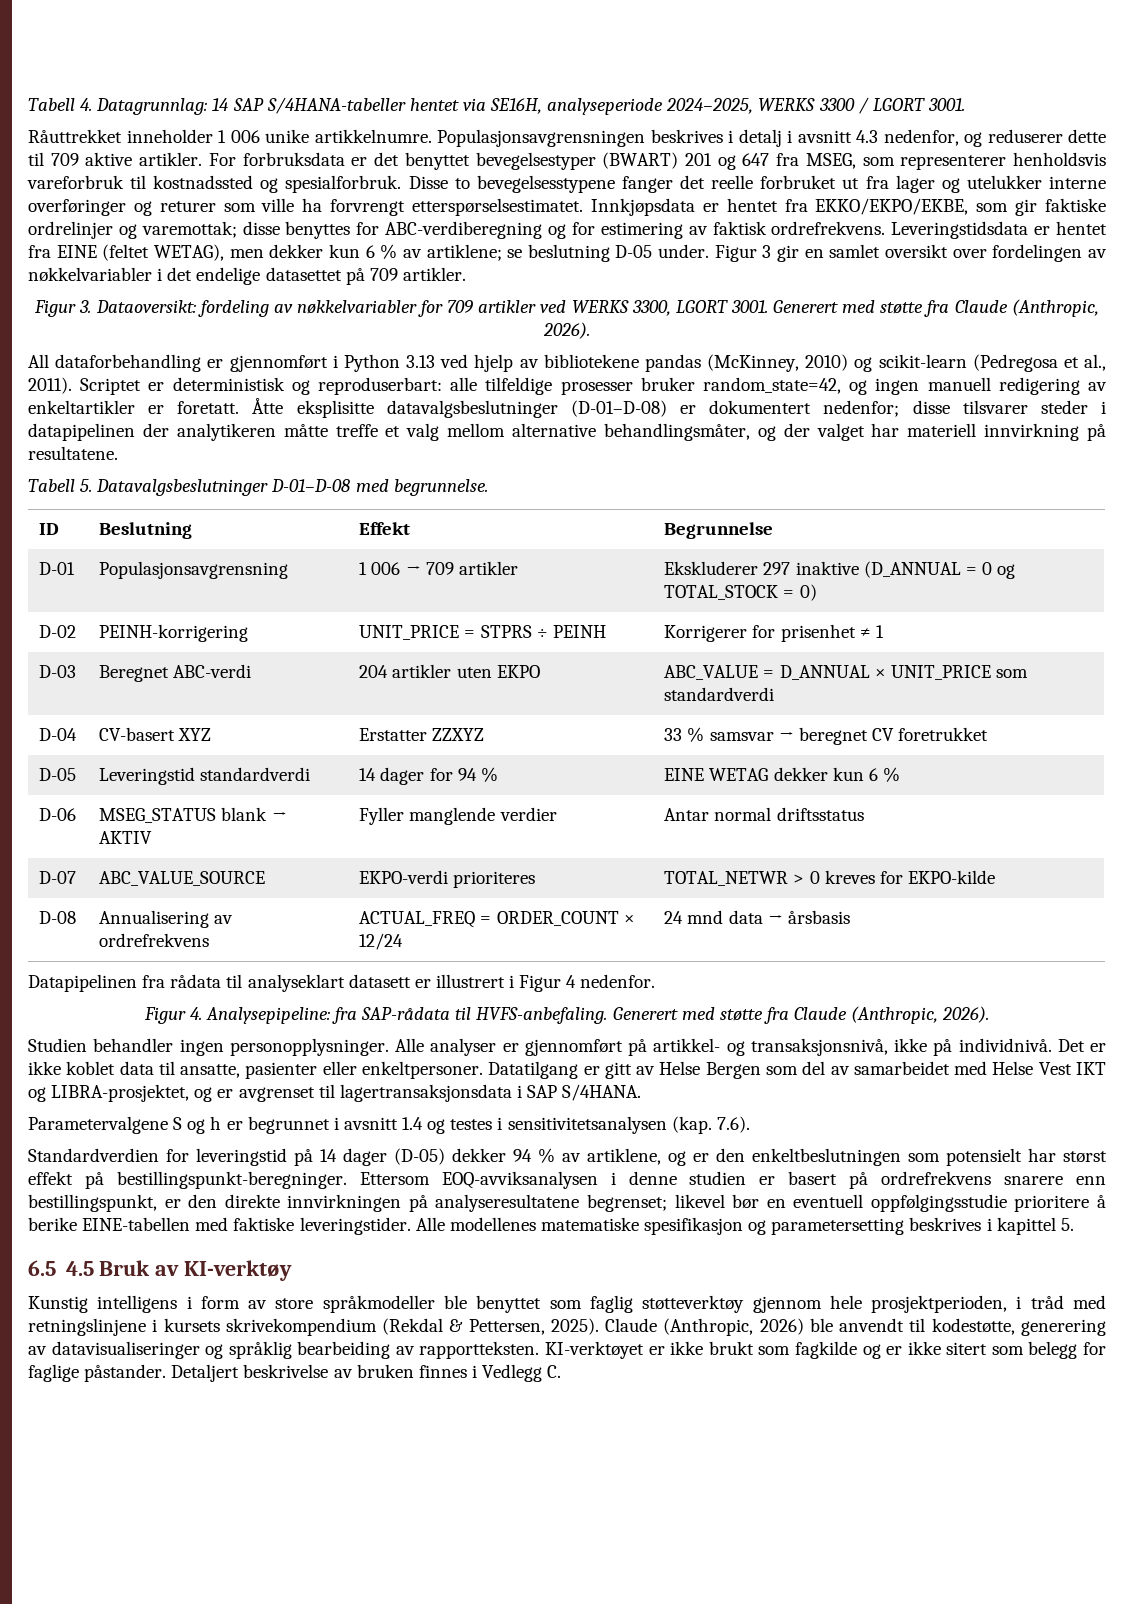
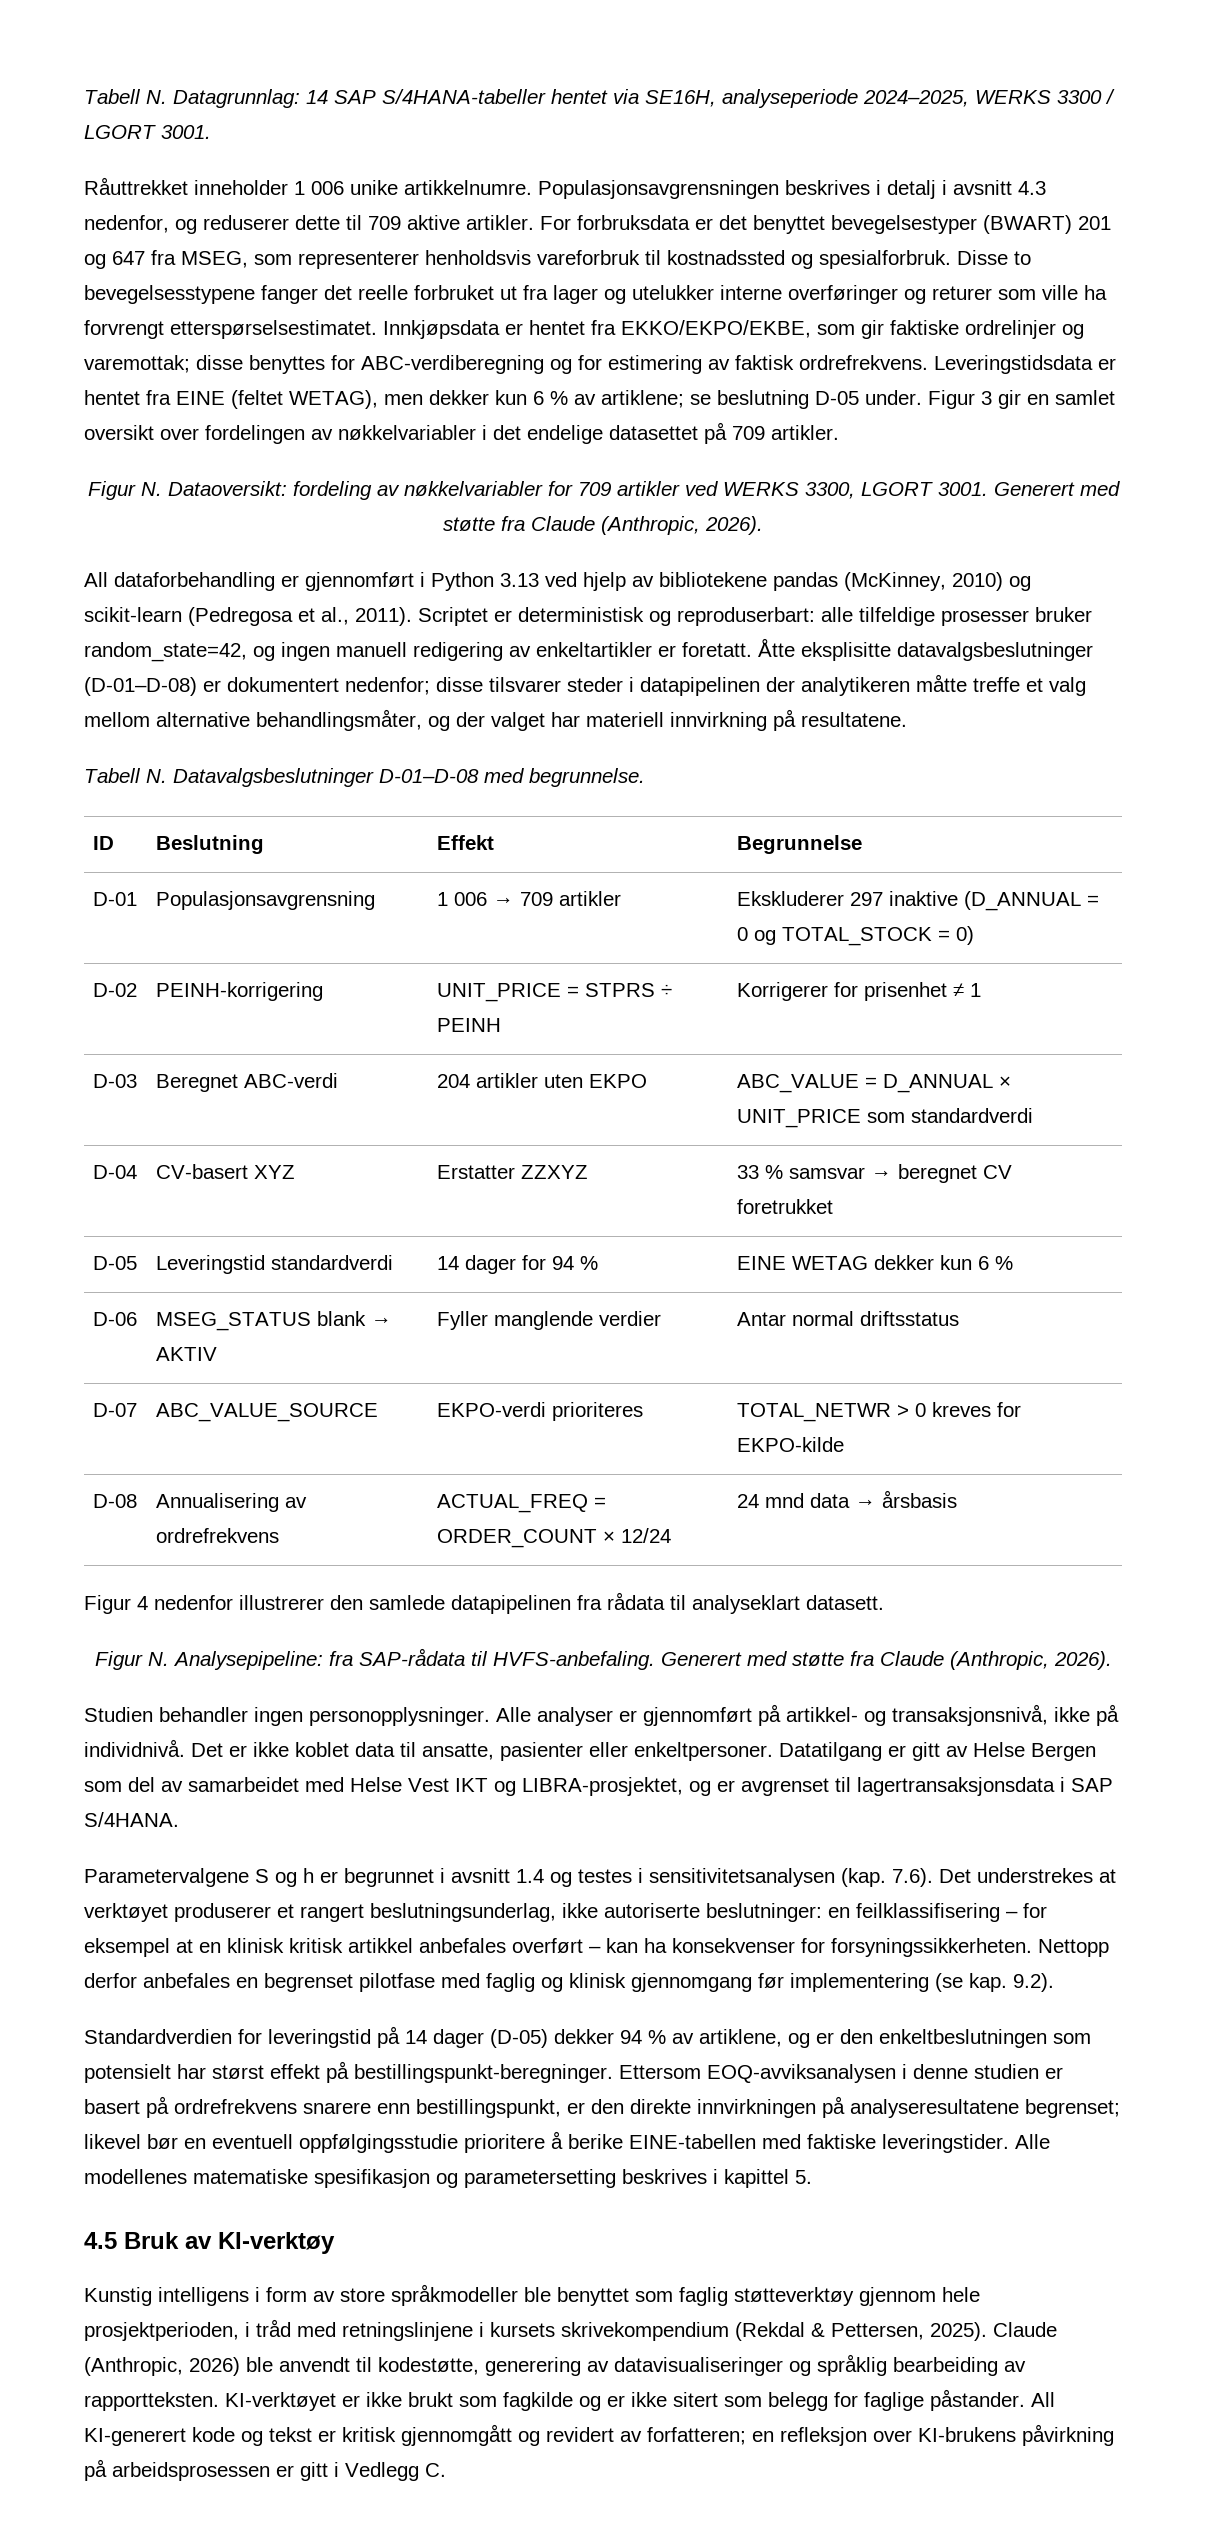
[28,98,93,111] Tabell 4. -> [84,89,167,104] Tabell N.
[79,300,92,313] 3. -> [140,482,162,496] N.
[80,479,93,492] 5. -> [146,769,167,783] N.
[28,974,656,992] [143,1007,202,1024] Datapipelinen fra rådata til analyseklart datasett er illustrert i Figur 4 nedenfor. // Figur 4. -> [84,1592,884,1614] [94,1651,169,1670] Figur 4 nedenfor illustrerer den samlede datapipelinen fra rådata til analyseklart datasett. // Figur N.
(750, 1124) none -> [939,1868,1116,1883] [84,1903,1047,1922] [84,1938,1109,1957] [84,1973,1054,1992] Det understrekes at verktøyet produserer et rangert beslutningsunderlag, ikke autoriserte beslutninger: en feilklassifisering – for eksempel at en klinisk kritisk artikkel anbefales overført – kan ha konsekvenser for forsyningssikkerheten. Nettopp derfor anbefales en begrenset pilotfase med faglig og klinisk gjennomgang før implementering (se kap. 9.2).
[28,1260,56,1276] 6.5 -> (812, 2177) none
[171,1364,467,1382] Detaljert beskrivelse av bruken finnes -> [1031,2392,1055,2407] [84,2424,1114,2446] [84,2459,328,2481] All KI-generert kode og tekst er kritisk gjennomgått og revidert av forfatteren; en refleksjon over KI-brukens påvirkning på arbeidsprosessen er gitt

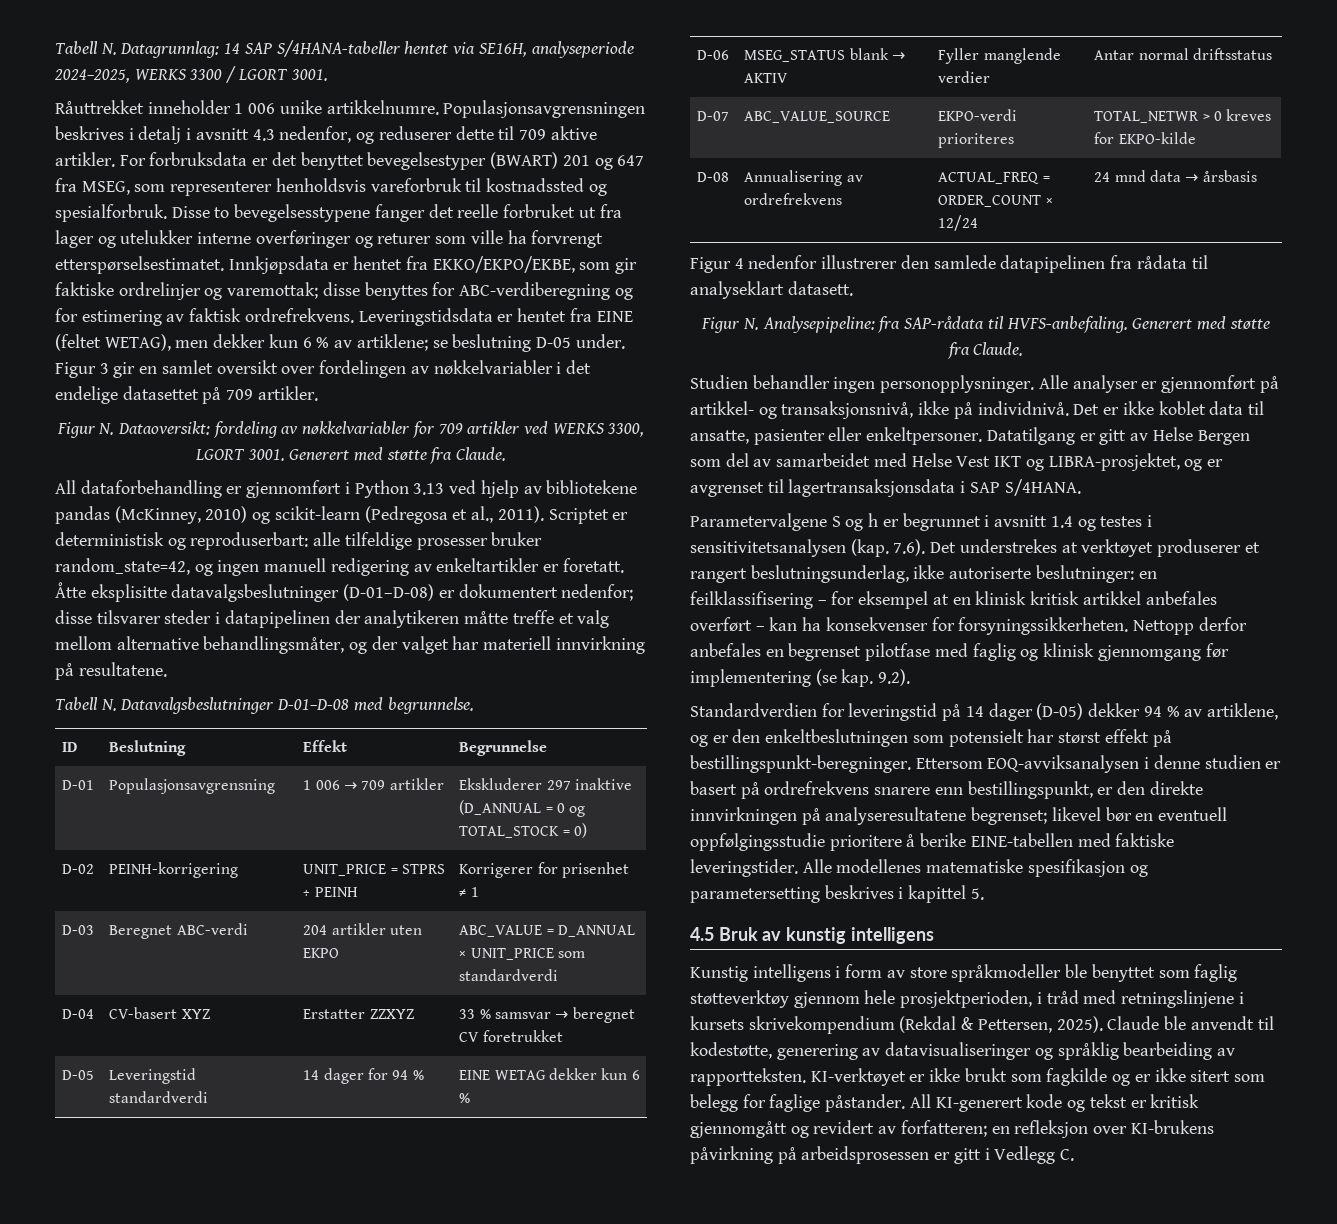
[531,516,763,535] Claude (Anthropic, 2026). -> [456,447,507,461] Claude.
[879,1651,1112,1670] Claude (Anthropic, 2026). -> [973,342,1024,356] Claude.
[218,2232,335,2254] KI-verktøy -> [786,927,934,944] kunstig intelligens
[84,2357,240,2376] (Anthropic, 2026) -> (1160, 1023) none

